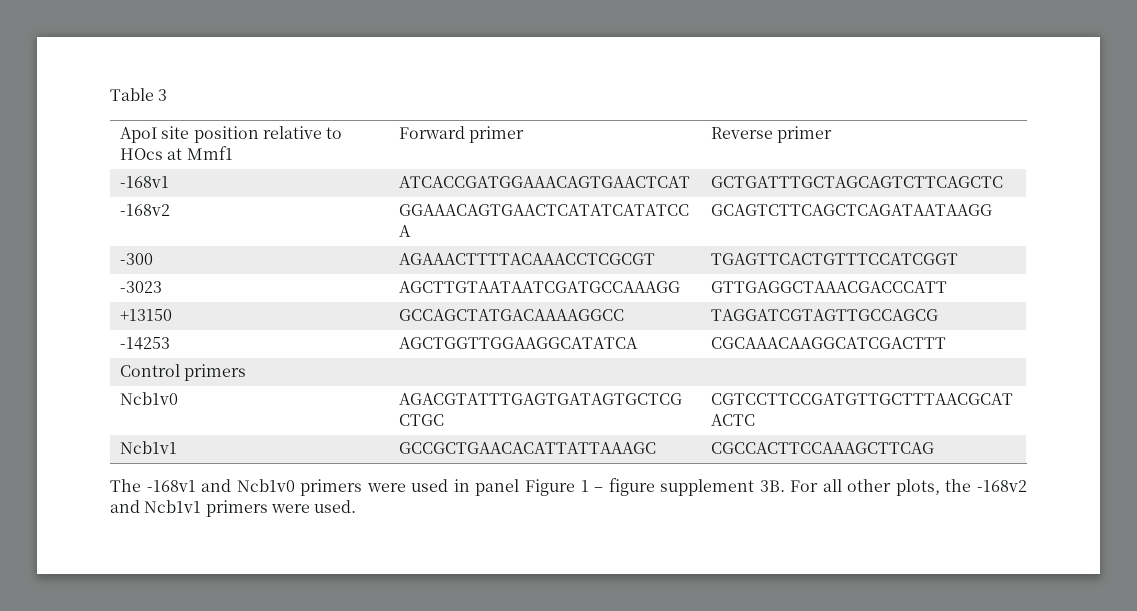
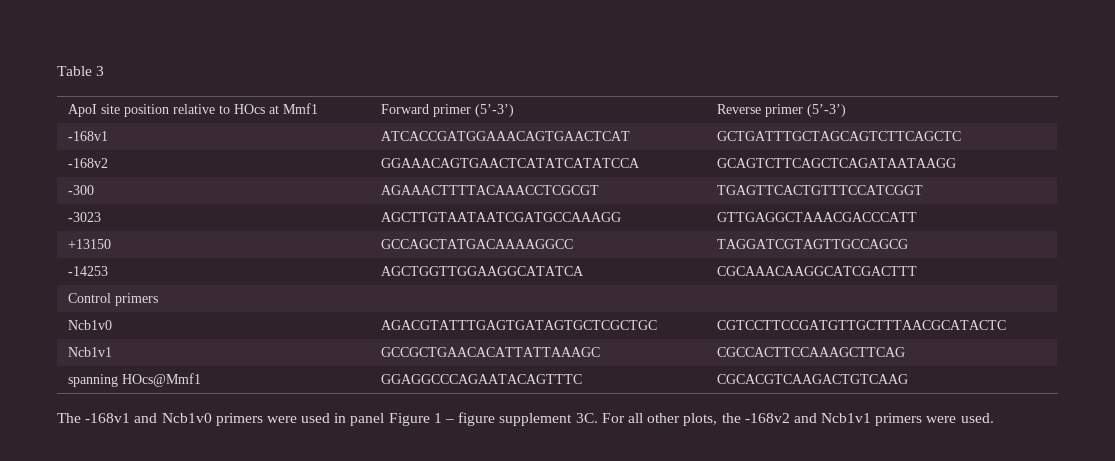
(525, 134) none -> [475,104,515,117] (5’-3’)
(833, 134) none -> [807,104,847,117] (5’-3’)
(934, 448) none -> [68,373,202,387] [381,374,583,384] [717,374,909,384] // spanning HOcs@Mmf1 | GGAGGCCCAGAATACAGTTTC | CGCACGTCAAGACTGTCAAG
[759,480,785,492] 3B. -> [575,413,598,423] 3C.

